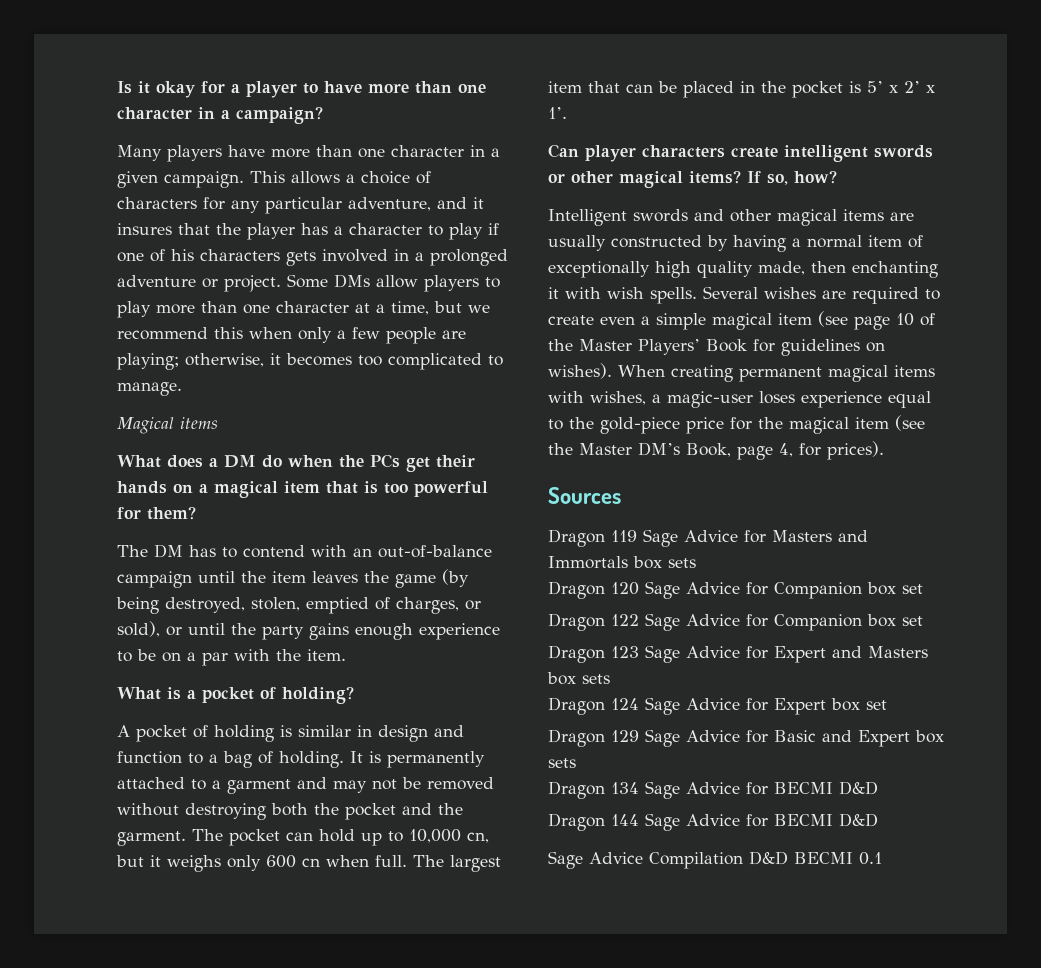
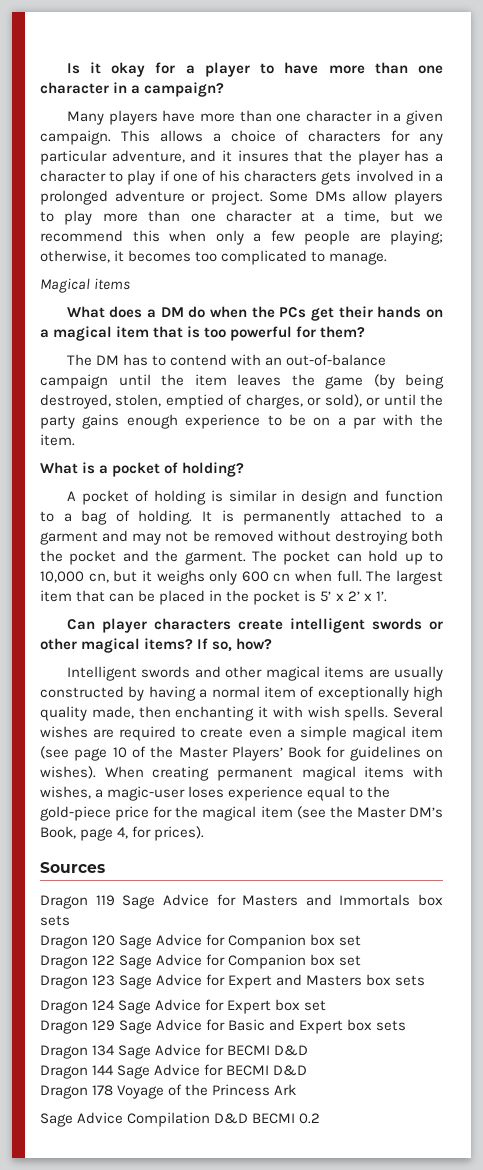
(878, 820) none -> [40,1084,297,1099] // Dragon 178 Voyage of the Princess Ark
[859,852,882,865] 0.1 -> [299,1113,321,1124] 0.2

